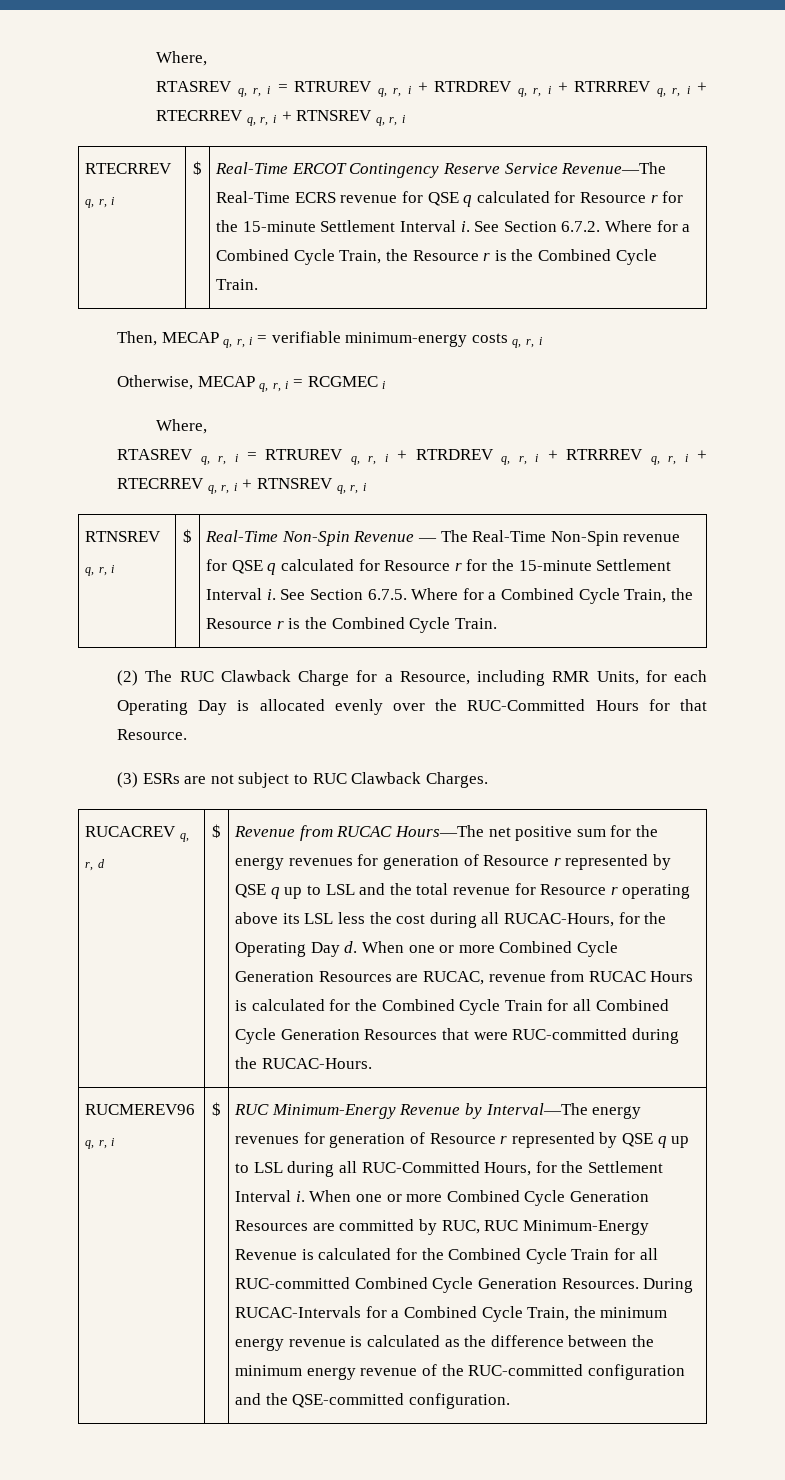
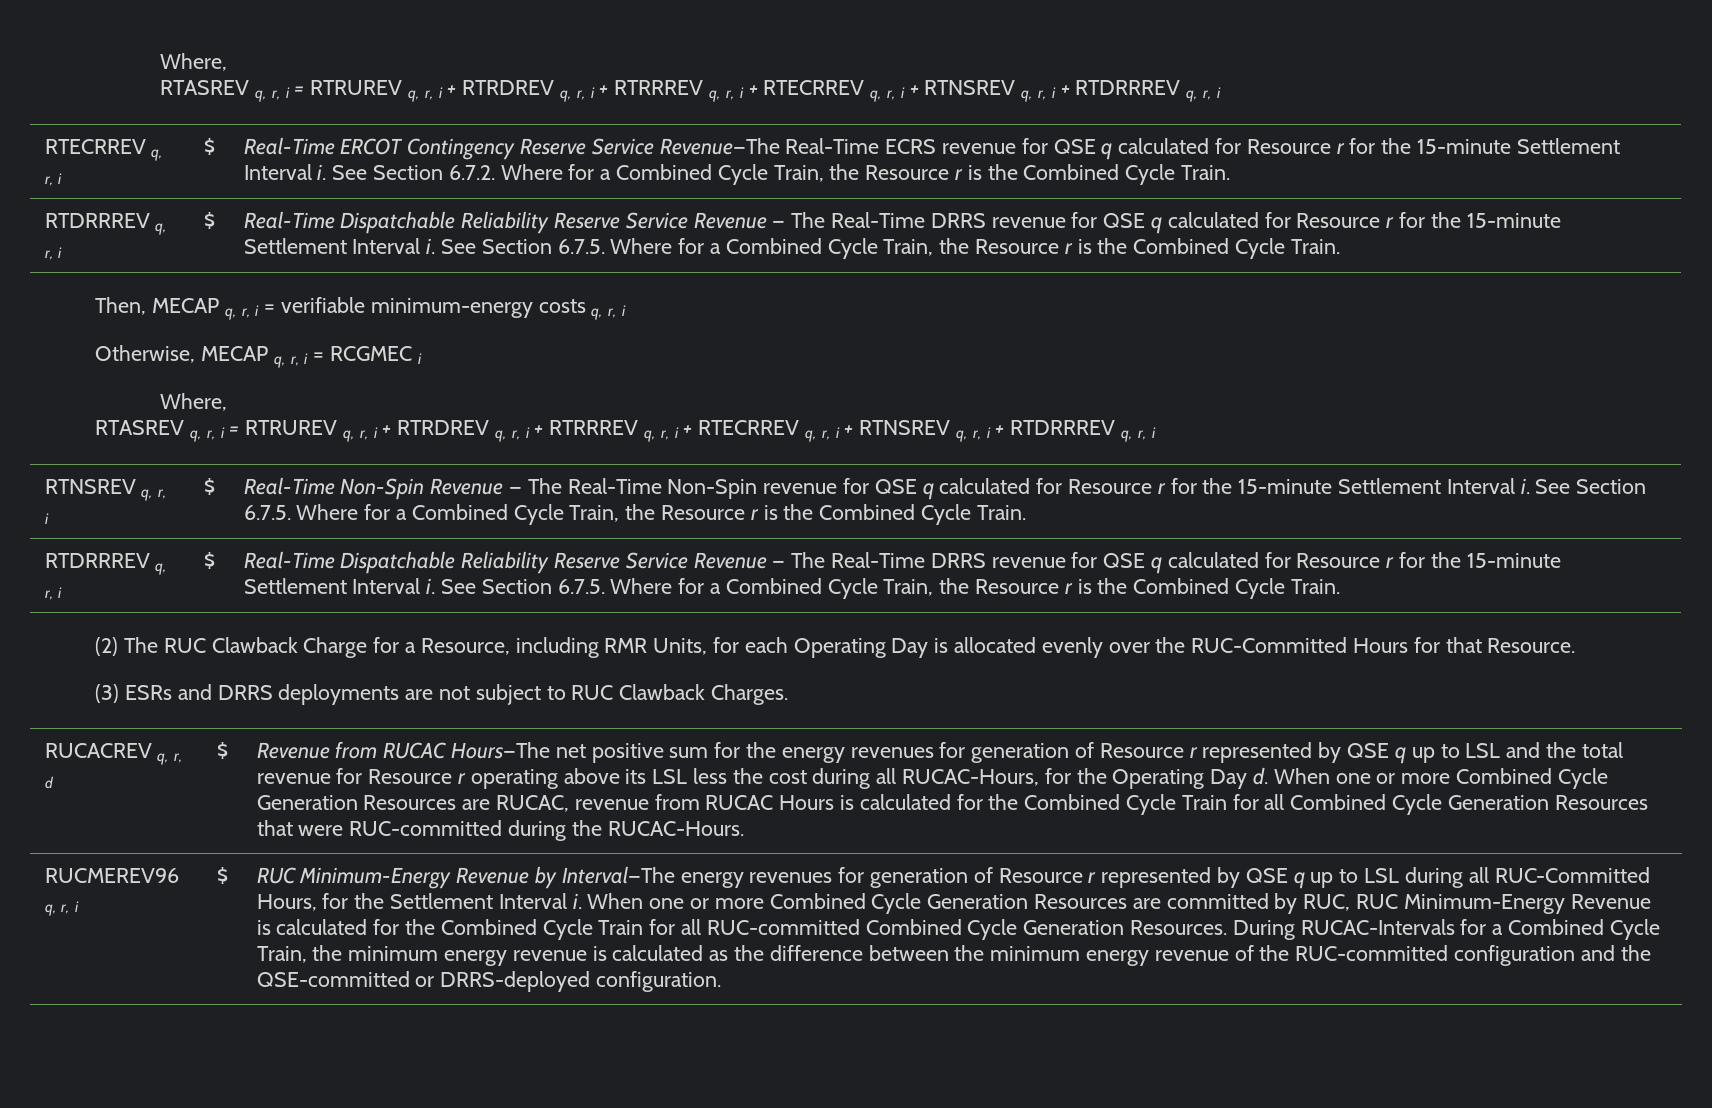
(405, 119) none -> [1060,80,1221,102] + RTDRRREV q, r, i
(259, 284) none -> [44,213,167,235] [44,247,63,260] [203,212,215,229] [243,211,1561,234] [243,238,1340,259] // RTDRRREV q, r, i | $ | Real-Time Dispatchable Reliability Reserve Service Revenue — The Real-Time DRRS revenue for QSE q calculated for Resource r for the 15-minute Settlement Interval i. See Section 6.7.5. Where for a Combined Cycle Train, the Resource r is the Combined Cycle Train.
(366, 487) none -> [995,420,1156,442] + RTDRRREV q, r, i
(497, 623) none -> [44,553,167,575] [44,587,63,600] [203,552,215,569] [243,551,1561,574] [243,578,1340,599] // RTDRRREV q, r, i | $ | Real-Time Dispatchable Reliability Reserve Service Revenue — The Real-Time DRRS revenue for QSE q calculated for Resource r for the 15-minute Settlement Interval i. See Section 6.7.5. Where for a Combined Cycle Train, the Resource r is the Combined Cycle Train.
(180, 778) none -> [177,684,400,705] and DRRS deployments
(405, 1400) none -> [415,971,591,992] or DRRS-deployed

